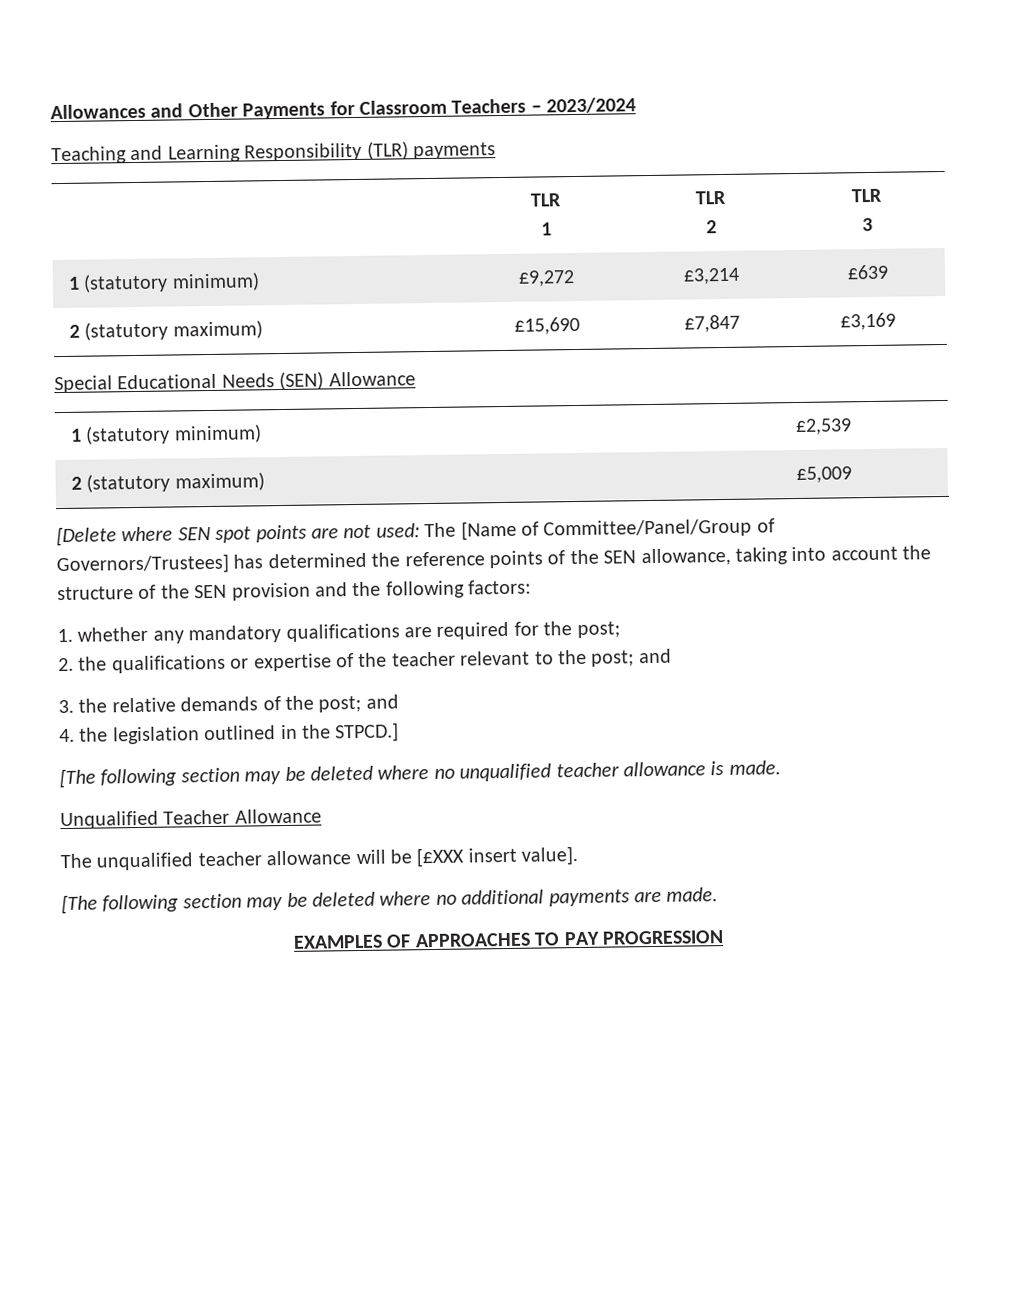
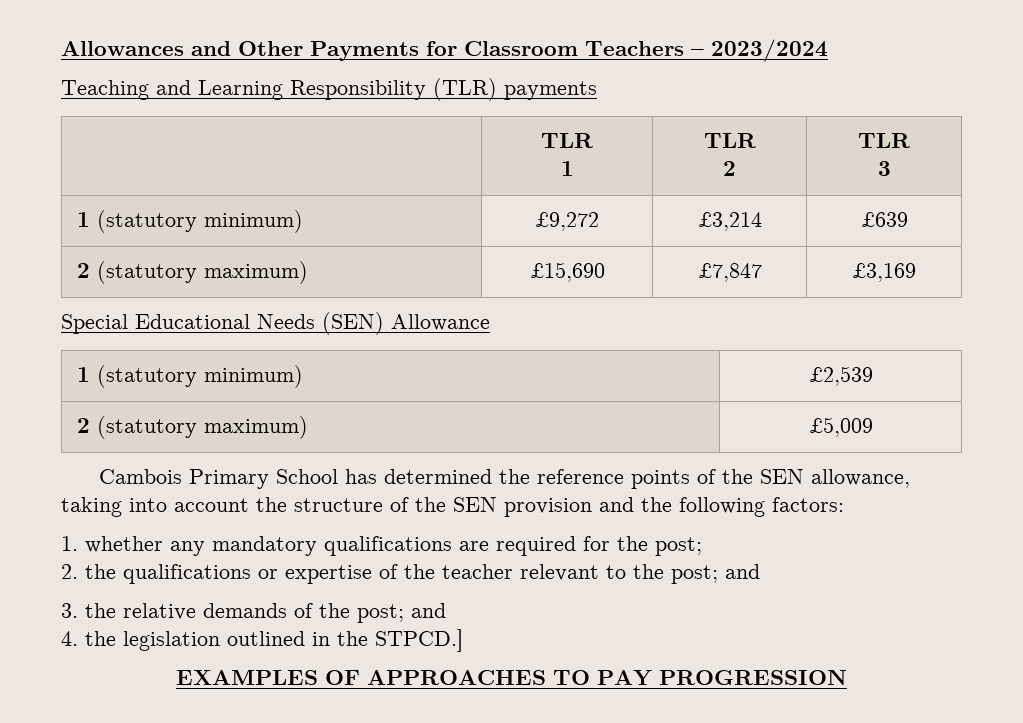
[56,518,775,547] [56,553,229,576] [Delete where SEN spot points are not used: The [Name of Committee/Panel/Group of Governors/Trustees] -> [99,469,339,489] Cambois Primary School
[59,760,781,789] [60,808,322,830] [60,846,579,871] [61,887,719,915] // [The following section may be deleted where no unqualified teacher allowance is made. // Unqualified Teacher Allowance // The unqualified teacher allowance will be [£XXX insert value]. // [The following section may be deleted where no additional payments are made. -> (463, 640) none

